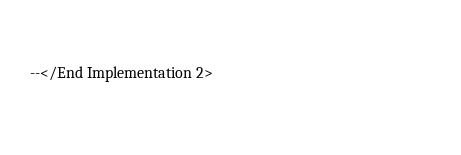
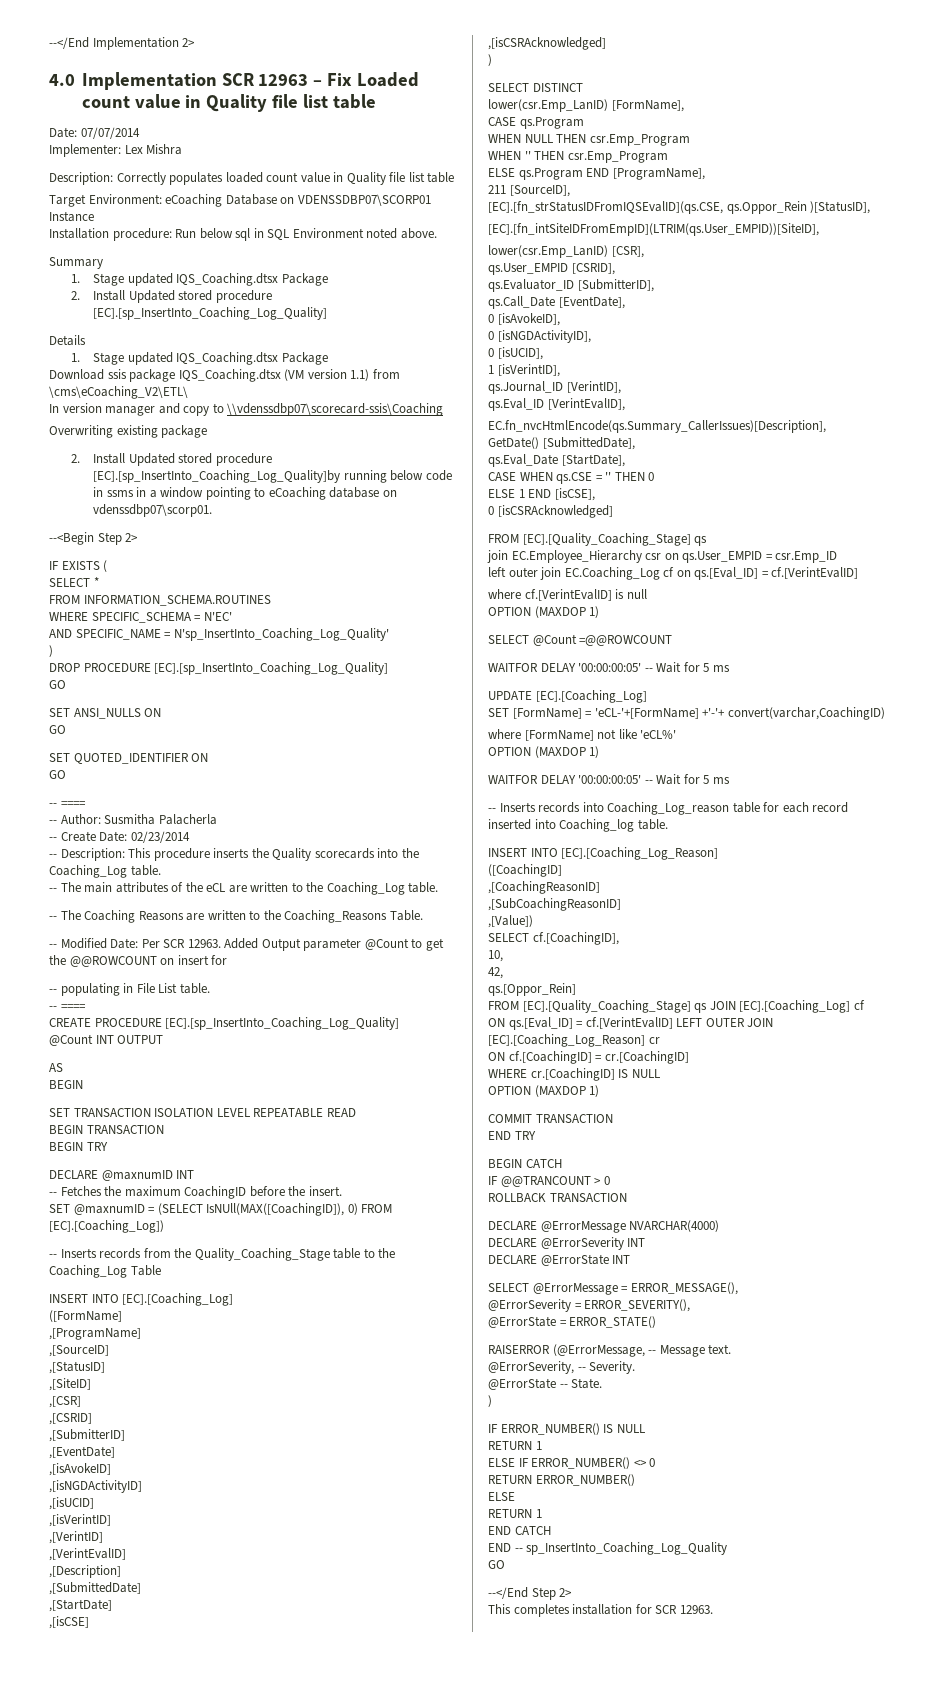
(214, 72) none -> [49,72,420,90] [81,94,377,112] [49,127,140,139] [49,144,183,157] [49,172,455,185] [49,194,431,207] [49,211,94,222] [49,228,437,241] [49,257,103,269] [71,273,328,286] [71,290,272,303] [93,307,328,320] [49,335,86,346] [71,352,328,365] [49,369,400,382] [49,386,188,399] [49,403,444,416] [49,425,208,438] [71,453,272,466] [93,470,452,483] [93,487,397,500] [93,504,213,517] [49,532,139,545] [49,560,108,572] [49,577,99,587] [49,595,271,606] [49,612,232,623] [49,628,389,641] [49,645,53,657] [49,662,389,675] [49,680,66,689] [49,708,162,719] [49,725,66,734] [49,753,209,764] [49,770,66,779] [49,801,86,807] [49,814,217,825] [49,831,190,843] [49,848,419,861] [49,865,161,878] [49,882,439,895] [49,910,423,923] [49,938,444,951] [49,955,228,967] [49,983,210,996] [49,1004,86,1010] [49,1017,400,1030] [49,1034,164,1046] [49,1063,63,1072] [49,1080,83,1089] [49,1108,356,1117] [49,1125,164,1134] [49,1142,108,1151] [49,1170,195,1181] [49,1186,342,1199] [49,1203,393,1216] [49,1220,164,1233] [49,1248,396,1261] [49,1265,161,1278] [49,1293,234,1306] [49,1310,122,1322] [49,1328,141,1340] [49,1345,109,1357] [49,1361,105,1374] [49,1378,91,1391] [49,1396,81,1408] [49,1413,92,1425] [49,1429,125,1442] [49,1446,115,1459] [49,1463,111,1476] [49,1480,142,1493] [49,1497,94,1510] [49,1514,111,1527] [49,1531,103,1544] [49,1548,126,1561] [49,1565,121,1578] [49,1582,141,1595] [49,1599,112,1612] [49,1616,89,1629] [488,37,606,50] [488,54,492,66] [488,83,583,92] [488,99,684,112] [488,117,584,129] [488,134,690,146] [488,151,668,163] [488,168,705,180] [488,185,570,197] [488,201,871,214] [488,223,819,236] [488,245,644,258] [488,263,615,275] [488,279,654,292] [488,296,625,309] [488,313,560,326] [488,330,591,343] [488,347,543,360] [488,364,560,377] [488,381,621,394] [488,398,625,411] [488,420,826,433] [488,437,635,450] [488,454,625,467] [488,472,655,484] [488,488,595,501] [488,505,613,518] [488,533,708,546] [487,550,838,563] [488,567,859,580] [488,589,647,601] [488,606,600,618] [488,634,673,646] [488,662,730,673] [488,690,647,703] [488,707,885,720] [488,729,677,741] [488,746,600,758] [488,774,730,785] [488,802,849,815] [488,819,668,832] [488,847,719,860] [488,864,562,877] [488,881,600,894] [488,898,621,911] [488,915,533,928] [488,932,619,945] [488,950,503,962] [488,967,503,979] [488,983,576,996] [488,1000,865,1013] [488,1017,774,1030] [488,1034,660,1047] [488,1051,689,1064] [488,1068,660,1081] [488,1085,600,1097] [488,1114,613,1123] [488,1131,536,1140] [488,1159,562,1168] [488,1176,610,1187] [488,1193,627,1202] [488,1220,720,1233] [488,1237,646,1250] [488,1254,631,1266] [488,1282,738,1295] [488,1299,691,1312] [488,1316,657,1328] [488,1344,732,1357] [488,1361,636,1374] [488,1378,603,1390] [488,1395,492,1407] [488,1423,645,1435] [488,1441,542,1450] [488,1457,656,1469] [488,1474,635,1486] [488,1492,515,1501] [488,1509,542,1518] [488,1526,551,1535] [488,1542,728,1555] [488,1560,505,1569] [488,1587,573,1600] [488,1604,713,1617] // 4.0 Implementation SCR 12963 – Fix Loaded count value in Quality file list table // Date: 07/07/2014 // Implementer: Lex Mishra // Description: Correctly populates loaded count value in Quality file list table // Target Environment: eCoaching Database on VDENSSDBP07\SCORP01 Instance // Installation procedure: Run below sql in SQL Environment noted above. // Summary // 1. Stage updated IQS_Coaching.dtsx Package // 2. Install Updated stored procedure [EC].[sp_InsertInto_Coaching_Log_Quality] // Details // 1. Stage updated IQS_Coaching.dtsx Package // Download ssis package IQS_Coaching.dtsx (VM version 1.1) from \cms\eCoaching_V2\ETL\ // In version manager and copy to \\vdenssdbp07\scorecard-ssis\Coaching // Overwriting existing package // 2. Install Updated stored procedure [EC].[sp_InsertInto_Coaching_Log_Quality]by running below code in ssms in a window pointing to eCoaching database on vdenssdbp07\scorp01. // --<Begin Step 2> // IF EXISTS ( // SELECT * // FROM INFORMATION_SCHEMA.ROUTINES // WHERE SPECIFIC_SCHEMA = N'EC' // AND SPECIFIC_NAME = N'sp_InsertInto_Coaching_Log_Quality' // ) // DROP PROCEDURE [EC].[sp_InsertInto_Coaching_Log_Quality] // GO // SET ANSI_NULLS ON // GO // SET QUOTED_IDENTIFIER ON // GO // -- ==== // -- Author: Susmitha Palacherla // -- Create Date: 02/23/2014 // -- Description: This procedure inserts the Quality scorecards into the Coaching_Log table. // -- The main attributes of the eCL are written to the Coaching_Log table. // -- The Coaching Reasons are written to the Coaching_Reasons Table. // -- Modified Date: Per SCR 12963. Added Output parameter @Count to get the @@ROWCOUNT on insert for // -- populating in File List table. // -- ==== // CREATE PROCEDURE [EC].[sp_InsertInto_Coaching_Log_Quality] // @Count INT OUTPUT // AS // BEGIN // SET TRANSACTION ISOLATION LEVEL REPEATABLE READ // BEGIN TRANSACTION // BEGIN TRY // DECLARE @maxnumID INT // -- Fetches the maximum CoachingID before the insert. // SET @maxnumID = (SELECT IsNUll(MAX([CoachingID]), 0) FROM [EC].[Coaching_Log]) // -- Inserts records from the Quality_Coaching_Stage table to the Coaching_Log Table // INSERT INTO [EC].[Coaching_Log] // ([FormName] // ,[ProgramName] // ,[SourceID] // ,[StatusID] // ,[SiteID] // ,[CSR] // ,[CSRID] // ,[SubmitterID] // ,[EventDate] // ,[isAvokeID] // ,[isNGDActivityID] // ,[isUCID] // ,[isVerintID] // ,[VerintID] // ,[VerintEvalID] // ,[Description] // ,[SubmittedDate] // ,[StartDate] // ,[isCSE] // ,[isCSRAcknowledged] // ) // SELECT DISTINCT // lower(csr.Emp_LanID) [FormName], // CASE qs.Program // WHEN NULL THEN csr.Emp_Program // WHEN '' THEN csr.Emp_Program // ELSE qs.Program END [ProgramName], // 211 [SourceID], // [EC].[fn_strStatusIDFromIQSEvalID](qs.CSE, qs.Oppor_Rein )[StatusID], // [EC].[fn_intSiteIDFromEmpID](LTRIM(qs.User_EMPID))[SiteID], // lower(csr.Emp_LanID) [CSR], // qs.User_EMPID [CSRID], // qs.Evaluator_ID [SubmitterID], // qs.Call_Date [EventDate], // 0 [isAvokeID], // 0 [isNGDActivityID], // 0 [isUCID], // 1 [isVerintID], // qs.Journal_ID [VerintID], // qs.Eval_ID [VerintEvalID], // EC.fn_nvcHtmlEncode(qs.Summary_CallerIssues)[Description], // GetDate() [SubmittedDate], // qs.Eval_Date [StartDate], // CASE WHEN qs.CSE = '' THEN 0 // ELSE 1 END [isCSE], // 0 [isCSRAcknowledged] // FROM [EC].[Quality_Coaching_Stage] qs // join EC.Employee_Hierarchy csr on qs.User_EMPID = csr.Emp_ID // left outer join EC.Coaching_Log cf on qs.[Eval_ID] = cf.[VerintEvalID] // where cf.[VerintEvalID] is null // OPTION (MAXDOP 1) // SELECT @Count =@@ROWCOUNT // WAITFOR DELAY '00:00:00:05' -- Wait for 5 ms // UPDATE [EC].[Coaching_Log] // SET [FormName] = 'eCL-'+[FormName] +'-'+ convert(varchar,CoachingID) // where [FormName] not like 'eCL%' // OPTION (MAXDOP 1) // WAITFOR DELAY '00:00:00:05' -- Wait for 5 ms // -- Inserts records into Coaching_Log_reason table for each record inserted into Coaching_log table. // INSERT INTO [EC].[Coaching_Log_Reason] // ([CoachingID] // ,[CoachingReasonID] // ,[SubCoachingReasonID] // ,[Value]) // SELECT cf.[CoachingID], // 10, // 42, // qs.[Oppor_Rein] // FROM [EC].[Quality_Coaching_Stage] qs JOIN [EC].[Coaching_Log] cf // ON qs.[Eval_ID] = cf.[VerintEvalID] LEFT OUTER JOIN [EC].[Coaching_Log_Reason] cr // ON cf.[CoachingID] = cr.[CoachingID] // WHERE cr.[CoachingID] IS NULL // OPTION (MAXDOP 1) // COMMIT TRANSACTION // END TRY // BEGIN CATCH // IF @@TRANCOUNT > 0 // ROLLBACK TRANSACTION // DECLARE @ErrorMessage NVARCHAR(4000) // DECLARE @ErrorSeverity INT // DECLARE @ErrorState INT // SELECT @ErrorMessage = ERROR_MESSAGE(), // @ErrorSeverity = ERROR_SEVERITY(), // @ErrorState = ERROR_STATE() // RAISERROR (@ErrorMessage, -- Message text. // @ErrorSeverity, -- Severity. // @ErrorState -- State. // ) // IF ERROR_NUMBER() IS NULL // RETURN 1 // ELSE IF ERROR_NUMBER() <> 0 // RETURN ERROR_NUMBER() // ELSE // RETURN 1 // END CATCH // END -- sp_InsertInto_Coaching_Log_Quality // GO // --</End Step 2> // This completes installation for SCR 12963.

